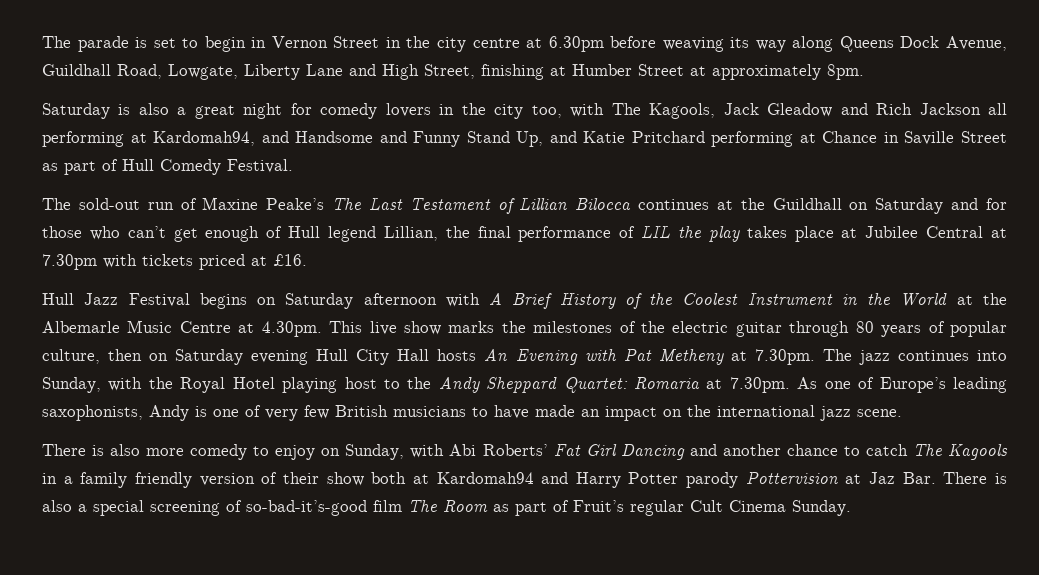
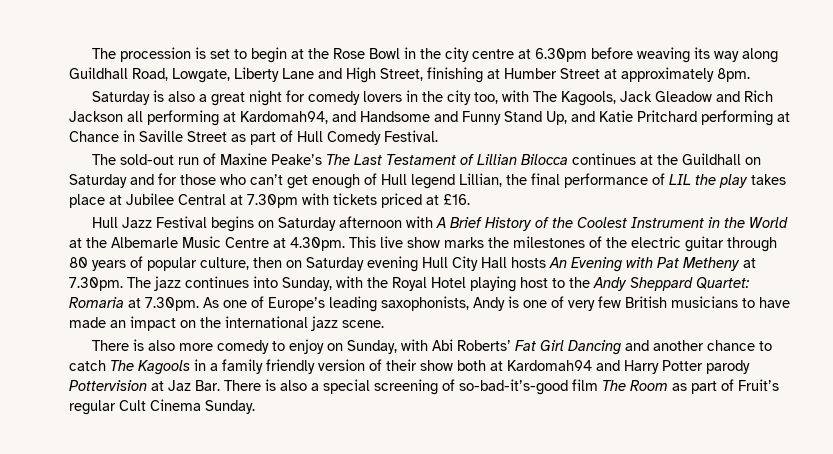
[42,36,129,52] The parade -> [92,47,192,62] The procession
[251,36,380,48] in Vernon Street -> [291,48,401,59] at the Rose Bowl
[839,36,1007,52] Queens Dock Avenue, -> (779, 55) none

